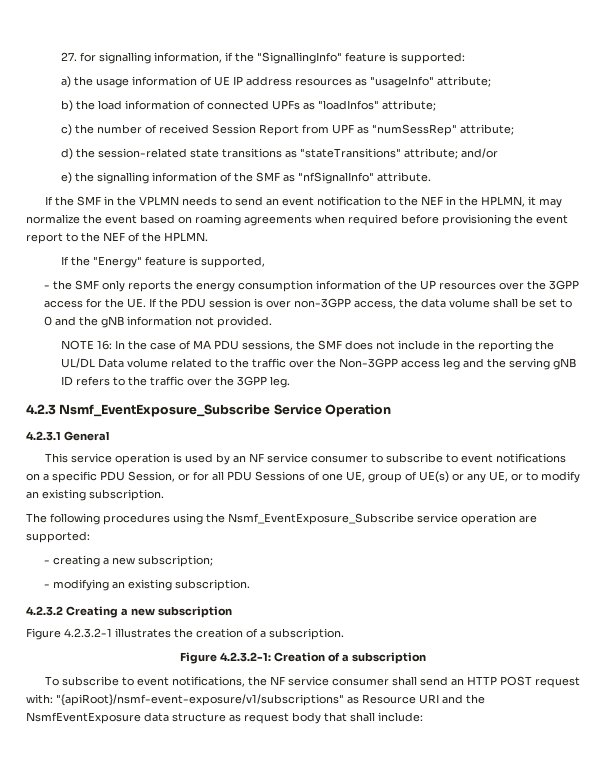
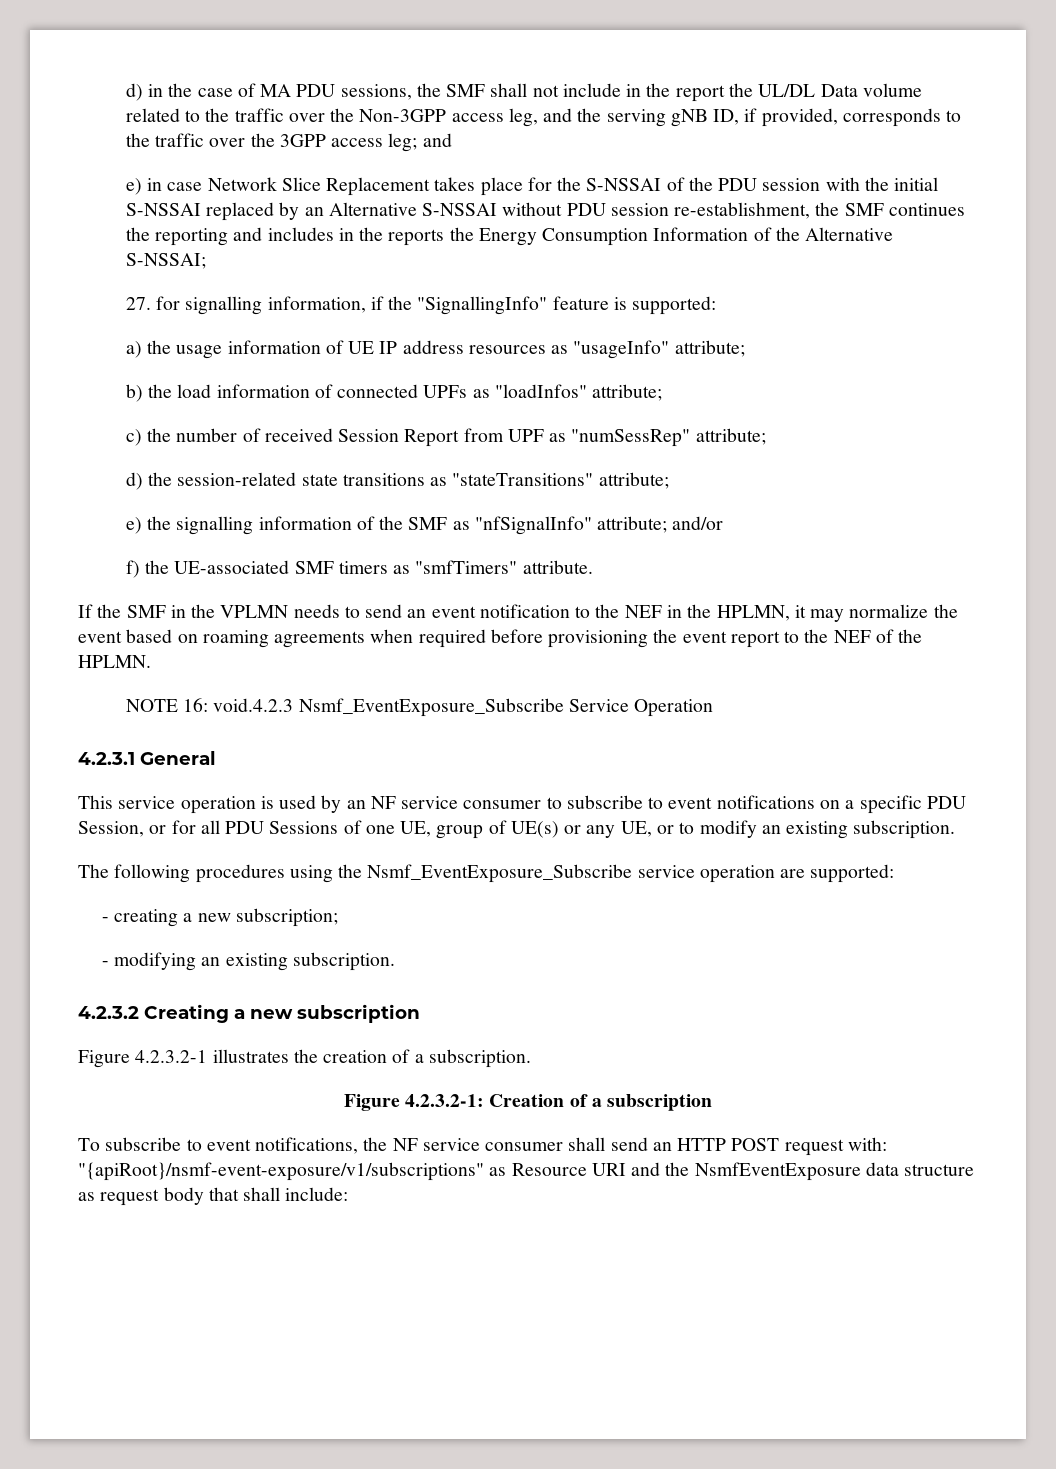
(61, 56) none -> [125,83,922,102] [125,108,962,127] [125,133,452,152] [125,177,939,196] [125,202,965,221] [125,227,894,246] [125,253,206,269] d) in the case of MA PDU sessions, the SMF shall not include in the report the UL/DL Data volume related to the traffic over the Non-3GPP access leg, and the serving gNB ID, if provided, corresponds to the traffic over the 3GPP access leg; and // e) in case Network Slice Replacement takes place for the S-NSSAI of the PDU session with the initial S-NSSAI replaced by an Alternative S-NSSAI without PDU session re-establishment, the SMF continues the reporting and includes in the reports the Energy Consumption Information of the Alternative S-NSSAI; //
[461,148,499,158] and/or -> (669, 480) none
(375, 178) none -> [597,516,724,533] [125,560,518,578] attribute; and/or // f) the UE-associated SMF timers as "smfTimers"
[61,256,266,268] [43,280,579,292] [43,298,572,309] [43,316,272,328] [61,340,555,352] [61,358,577,370] [61,376,291,388] [26,404,56,415] If the "Energy" feature is supported, // - the SMF only reports the energy consumption information of the UP resources over the 3GPP access for the UE. If the PDU session is over non-3GPP access, the data volume shall be set to 0 and the gNB information not provided. // NOTE 16: In the case of MA PDU sessions, the SMF does not include in the reporting the UL/DL Data volume related to the traffic over the Non-3GPP access leg and the serving gNB ID refers to the traffic over the 3GPP leg. // 4.2.3 -> [125,698,294,712] NOTE 16: void.4.2.3

